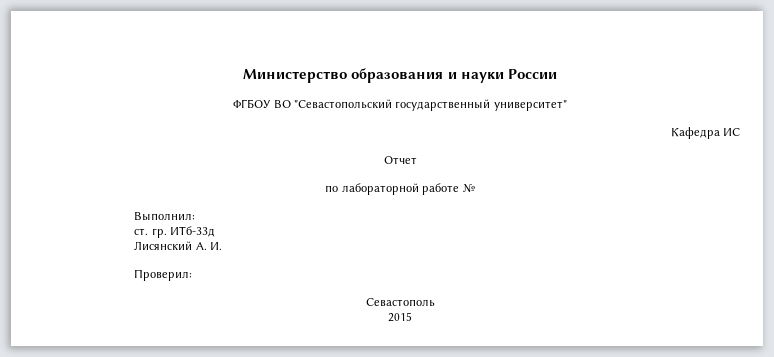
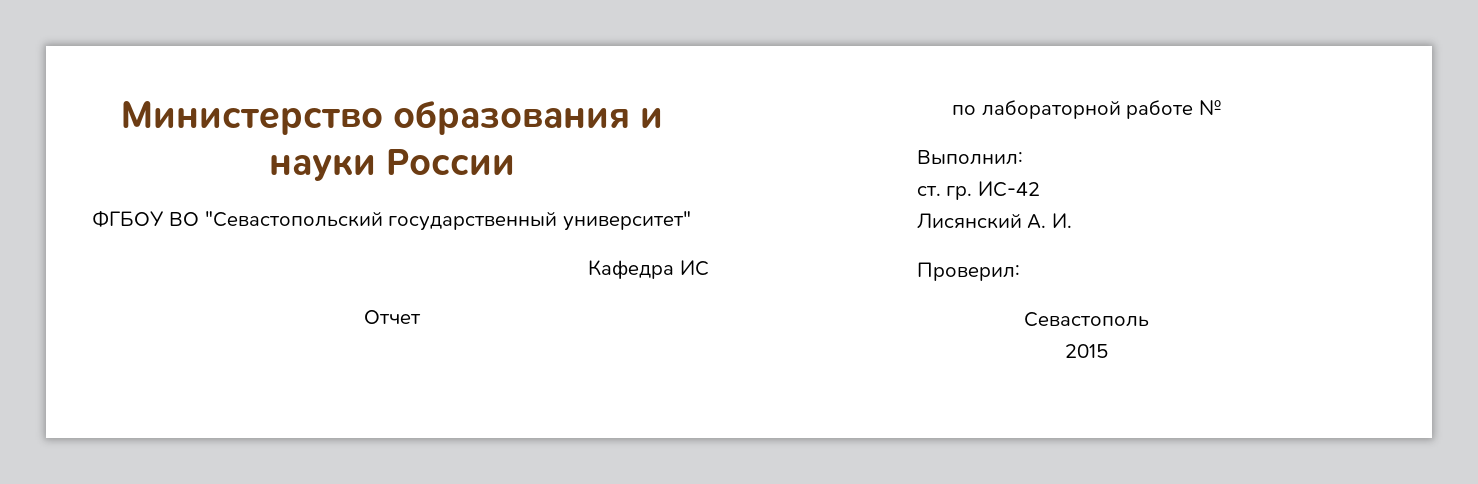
[169,226,215,237] ИTб-33д -> [977,181,1040,197] ИC-42

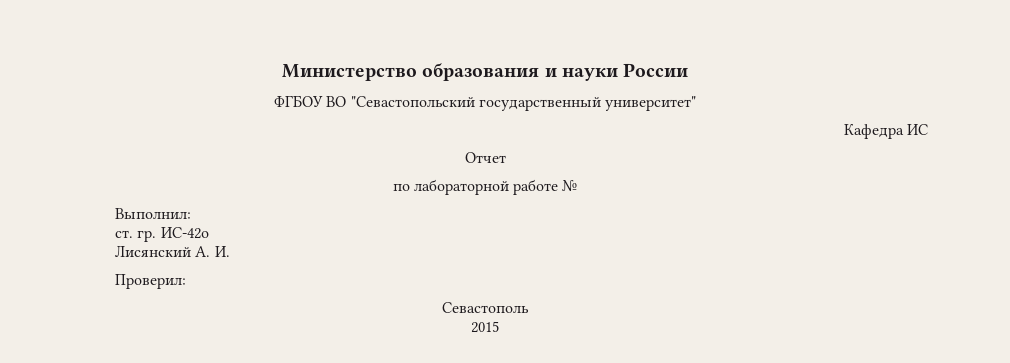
[977,181,1040,197] ИC-42 -> [160,227,209,239] ИC-42о

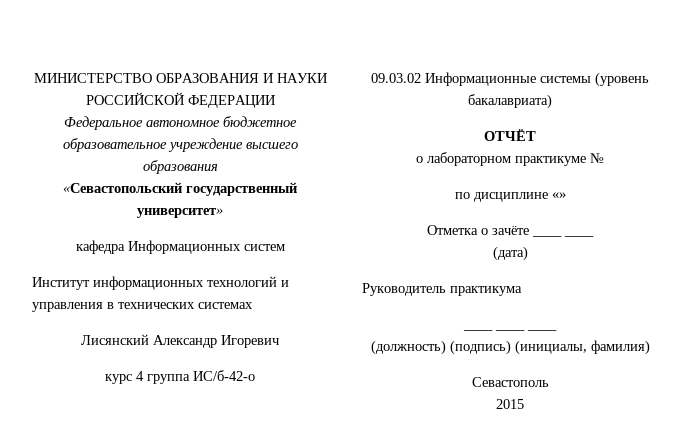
[281,63,689,81] [273,95,697,111] [843,124,929,139] [464,152,506,163] [392,179,578,195] [114,208,191,219] [114,227,209,242] [114,245,230,257] [114,274,186,289] Министерство образования и науки России // ФГБОУ ВО "Севастопольский государственный университет" // Кафедра ИС // Отчет // по лабораторной работе № // Выполнил: // ст. гр. ИC-42о // Лисянский А. И. // Проверил: -> [33,73,328,83] [85,92,276,108] [64,116,297,130] [62,138,298,152] [142,160,218,174] [63,182,297,196] [137,208,223,218] [75,240,285,254] [32,276,289,290] [32,302,253,312] [81,334,279,348] [105,370,255,384] [371,72,649,87] [468,94,552,109] [484,129,536,141] [416,152,604,166] [454,192,566,202] [427,225,529,235] [532,235,594,237] [492,246,528,261] [362,283,522,296] [463,329,557,331] [370,340,650,355] МИНИСТЕРСТВО ОБРАЗОВАНИЯ И НАУКИ РОССИЙСКОЙ ФЕДЕРАЦИИ // Федеральное автономное бюджетное образовательное учреждение высшего образования // «Севастопольский государственный университет» // кафедра Информационных систем // Институт информационных технологий и управления в технических системах // Лисянский Александр Игоревич // курс 4 группа ИС/б-42-о // 09.03.02 Информационные системы (уровень бакалавриата) // ОТЧЁТ // о лабораторном практикуме № // по дисциплине «» // Отметка о зачёте ____ ____ // (дата) // Руководитель практикума // ____ ____ ____ // (должность) (подпись) (инициалы, фамилия)

